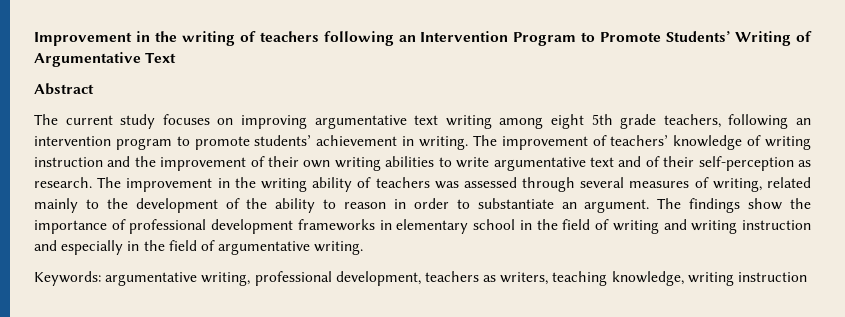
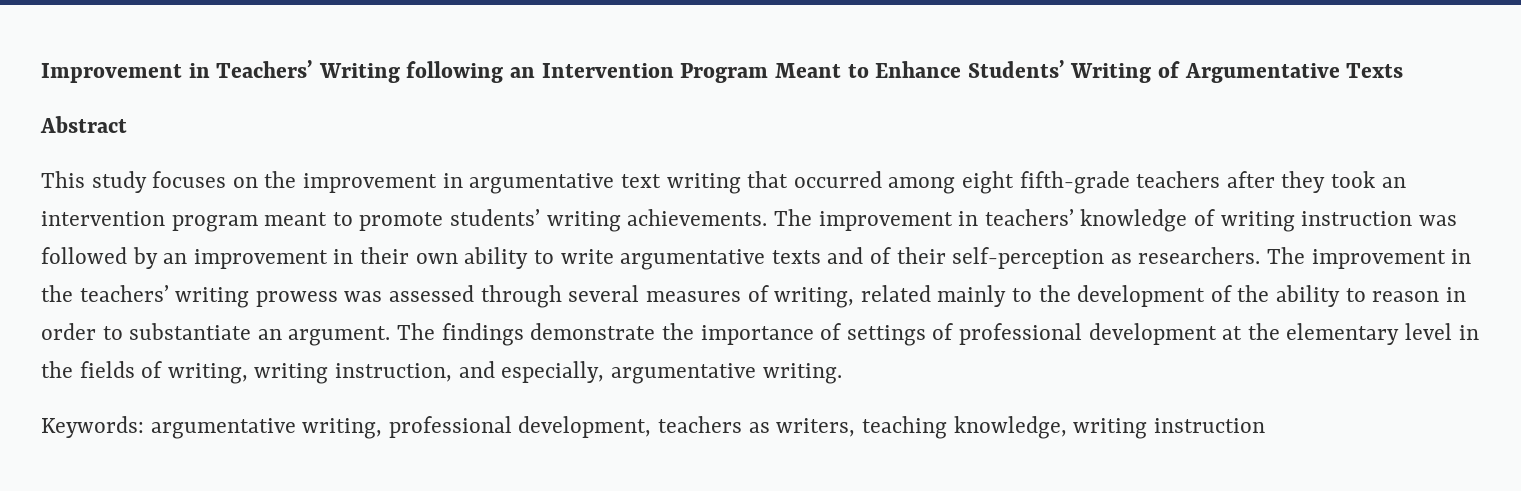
[154,31,319,46] the writing of teachers -> [216,60,400,83] Teachers’ Writing
[581,32,662,42] to Promote -> [774,61,962,78] Meant to Enhance
[145,52,177,63] Text -> [1346,63,1404,78] Texts
[34,114,113,125] The current -> [41,171,85,188] This
[240,114,789,129] improving argumentative text writing among eight 5th grade teachers, following -> [264,171,1376,194] the improvement in argumentative text writing that occurred among eight fifth-grade teachers after they took
(172, 144) none -> [264,212,328,226] meant
[316,135,607,150] achievement in writing. The improvement of -> [546,209,979,232] writing achievements. The improvement in
[107,156,435,171] and the improvement of their own writing abilities -> [1418,215,1457,226] [41,247,529,269] was followed by an improvement in their own ability
[589,157,614,167] text -> [771,250,821,264] texts
[34,177,92,188] research. -> [1138,247,1261,264] researchers.
[260,177,430,192] writing ability of teachers -> [79,285,338,308] teachers’ writing prowess
[748,198,783,210] show -> [530,323,656,340] demonstrate
[129,219,812,234] [34,240,215,255] professional development frameworks in elementary school in the field of writing and writing instruction and especially in the field of -> [846,323,1479,346] [41,361,605,384] settings of professional development at the elementary level in the fields of writing, writing instruction, and especially,

